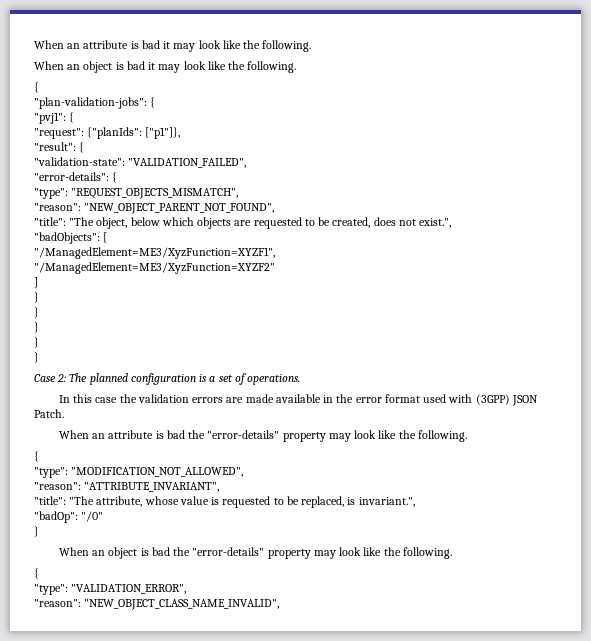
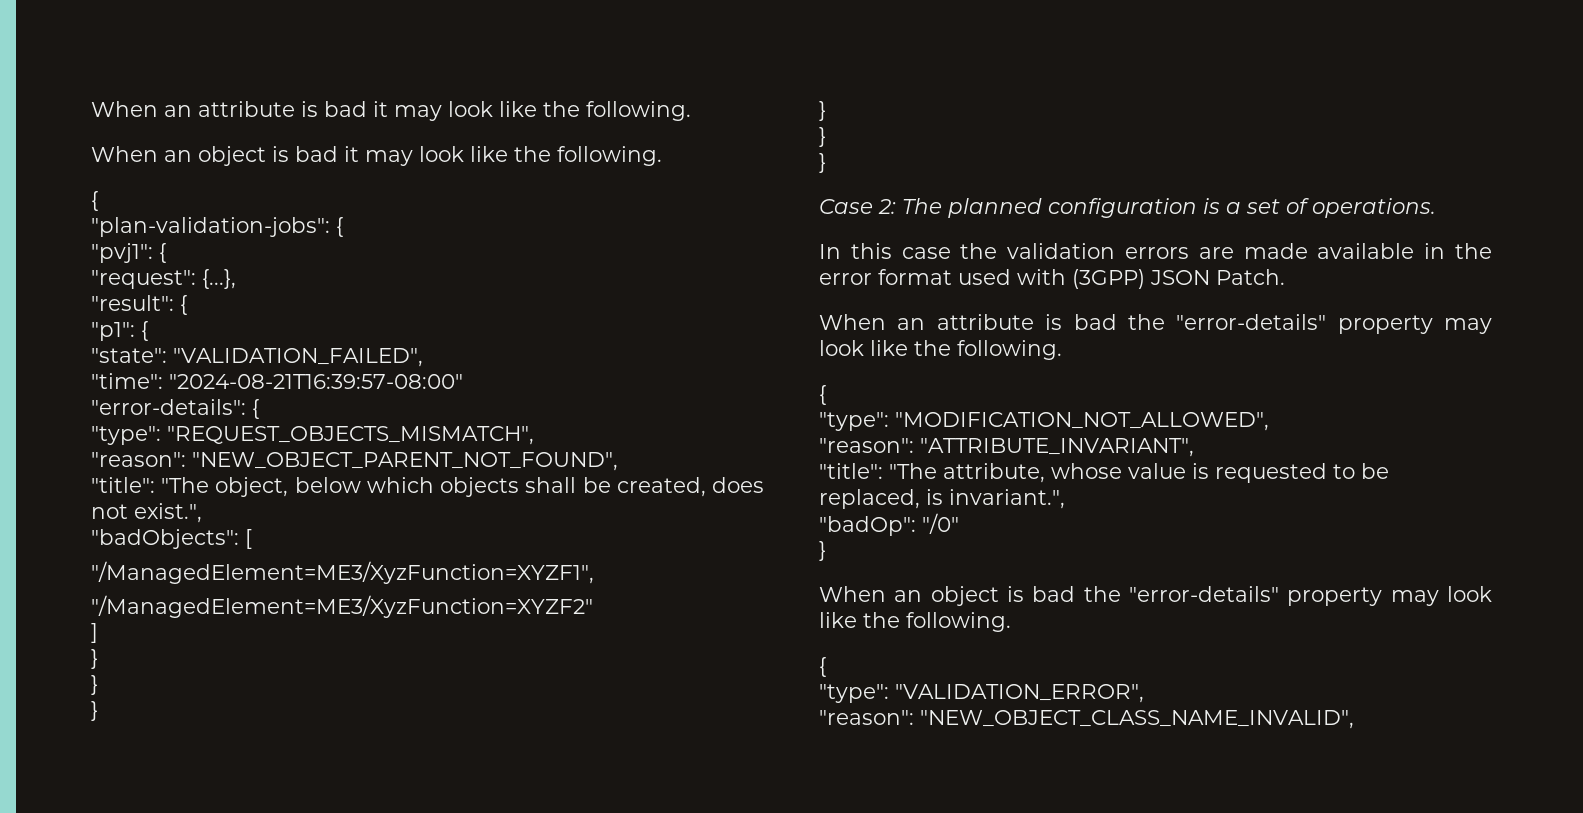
[87,127,181,139] {"planIds": ["p1"]}, -> [202,269,236,289] {...},
[34,157,125,166] "validation-state": -> [91,321,148,341] [91,348,167,363] "p1": { // "state":
(247, 163) none -> [91,373,463,389] // "time": "2024-08-21T16:39:57-08:00"
[234,217,315,229] are requested to -> [525,477,577,493] shall
(39, 357) none -> [819,153,826,173] // }

